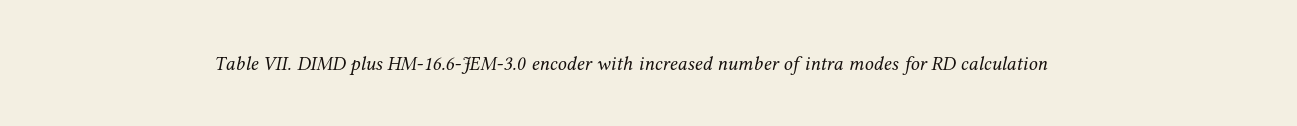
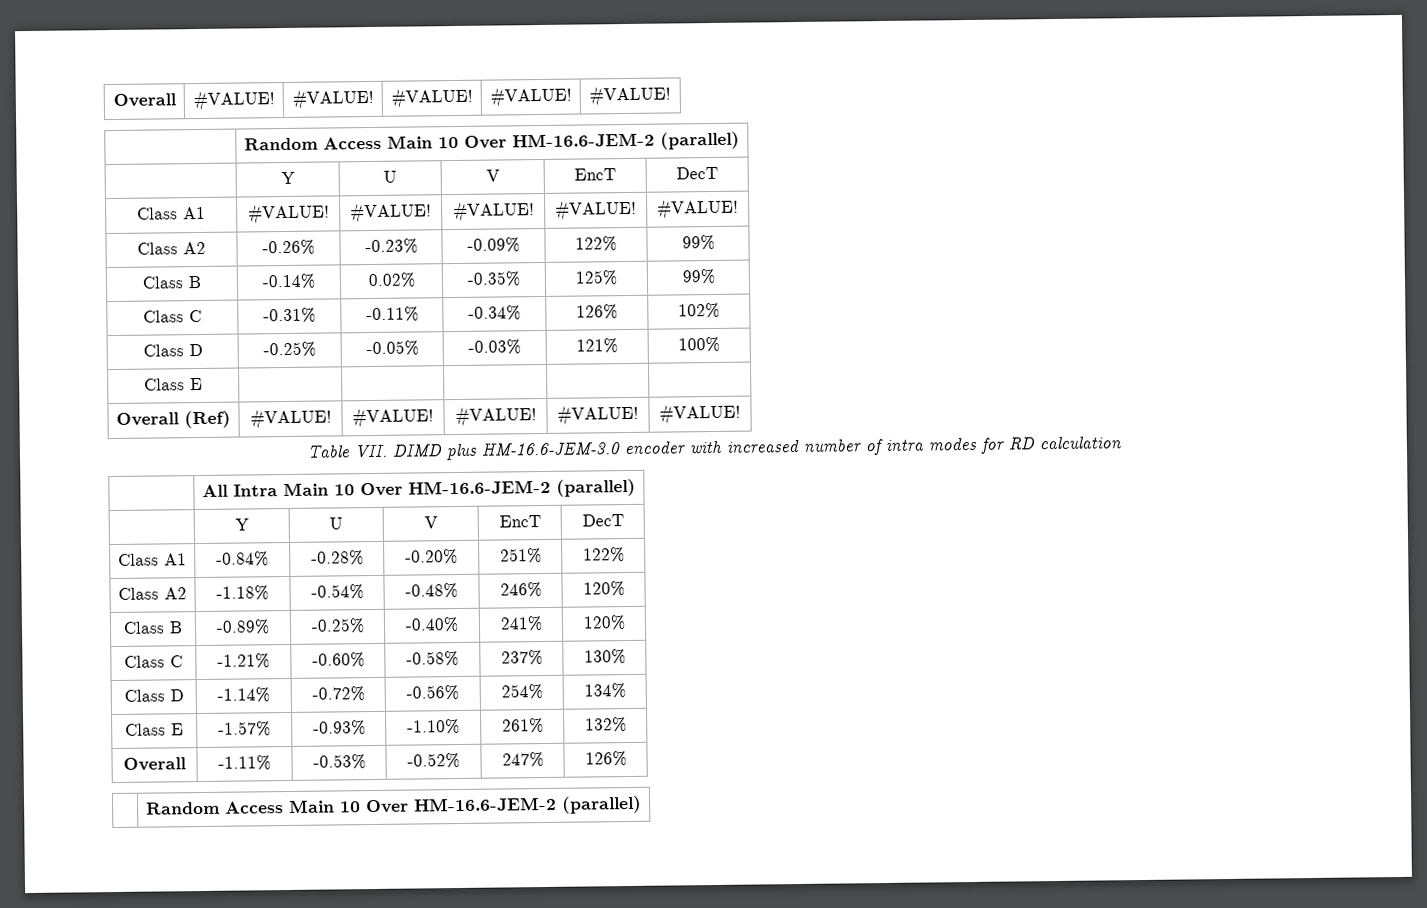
(213, 63) none -> [112,93,176,107] [192,90,275,112] [291,88,374,110] [390,87,473,109] [489,86,572,108] [589,85,671,107] [244,131,740,151] [280,171,295,185] [383,170,397,183] [485,169,500,182] [574,168,616,181] [676,166,718,180] [137,206,206,220] [247,203,330,225] [350,202,432,224] [452,201,535,223] [555,199,637,221] [657,198,739,220] [137,241,206,255] [262,239,315,256] [364,238,418,255] [467,237,520,253] [575,236,617,252] [681,234,715,251] [142,275,202,289] [262,273,316,290] [367,272,416,289] [467,271,521,287] [575,270,618,286] [681,268,716,285] [143,309,202,323] [263,307,316,324] [365,306,419,323] [468,305,521,321] [576,304,618,320] [678,302,720,319] [142,343,203,357] [263,341,316,358] [365,340,419,357] [468,339,521,355] [576,338,618,354] [678,336,720,353] [144,377,203,391] [116,410,231,429] [249,408,332,430] [352,407,434,429] [454,406,537,428] [557,404,639,426] [659,403,741,425] Overall | #VALUE! | #VALUE! | #VALUE! | #VALUE! | #VALUE! // | Random Access Main 10 Over HM-16.6-JEM-2 (parallel) // | Y | U | V | EncT | DecT // Class A1 | #VALUE! | #VALUE! | #VALUE! | #VALUE! | #VALUE! // Class A2 | -0.26% | -0.23% | -0.09% | 122% | 99% // Class B | -0.14% | 0.02% | -0.35% | 125% | 99% // Class C | -0.31% | -0.11% | -0.34% | 126% | 102% // Class D | -0.25% | -0.05% | -0.03% | 121% | 100% // Class E | | | | | // Overall (Ref) | #VALUE! | #VALUE! | #VALUE! | #VALUE! | #VALUE! //
(1049, 63) none -> [202,478,636,497] [234,518,249,531] [329,517,343,530] [423,516,438,529] [498,515,541,528] [581,514,624,527] [118,553,187,566] [216,551,269,567] [310,550,364,566] [405,549,458,565] [499,548,542,564] [582,547,625,563] [118,587,187,600] [216,585,269,601] [310,584,364,600] [405,583,458,599] [499,582,542,598] [582,581,625,597] [123,621,183,634] [216,619,270,635] [310,618,365,634] [405,617,459,633] [499,616,543,632] [582,615,626,631] [124,655,183,668] [217,653,270,669] [311,652,365,668] [406,650,459,667] [500,650,543,666] [583,649,626,665] [123,689,184,702] [217,687,270,703] [311,686,365,702] [406,684,459,701] [500,684,543,700] [583,683,626,699] [125,723,184,736] [218,721,271,737] [312,720,366,736] [407,718,460,735] [501,718,544,734] [584,717,627,733] [123,757,186,771] [218,755,271,771] [312,754,366,770] [407,752,460,769] [501,752,544,768] [584,751,627,767] [146,795,642,815] // | All Intra Main 10 Over HM-16.6-JEM-2 (parallel) // | Y | U | V | EncT | DecT // Class A1 | -0.84% | -0.28% | -0.20% | 251% | 122% // Class A2 | -1.18% | -0.54% | -0.48% | 246% | 120% // Class B | -0.89% | -0.25% | -0.40% | 241% | 120% // Class C | -1.21% | -0.60% | -0.58% | 237% | 130% // Class D | -1.14% | -0.72% | -0.56% | 254% | 134% // Class E | -1.57% | -0.93% | -1.10% | 261% | 132% // Overall | -1.11% | -0.53% | -0.52% | 247% | 126% // | Random Access Main 10 Over HM-16.6-JEM-2 (parallel)

